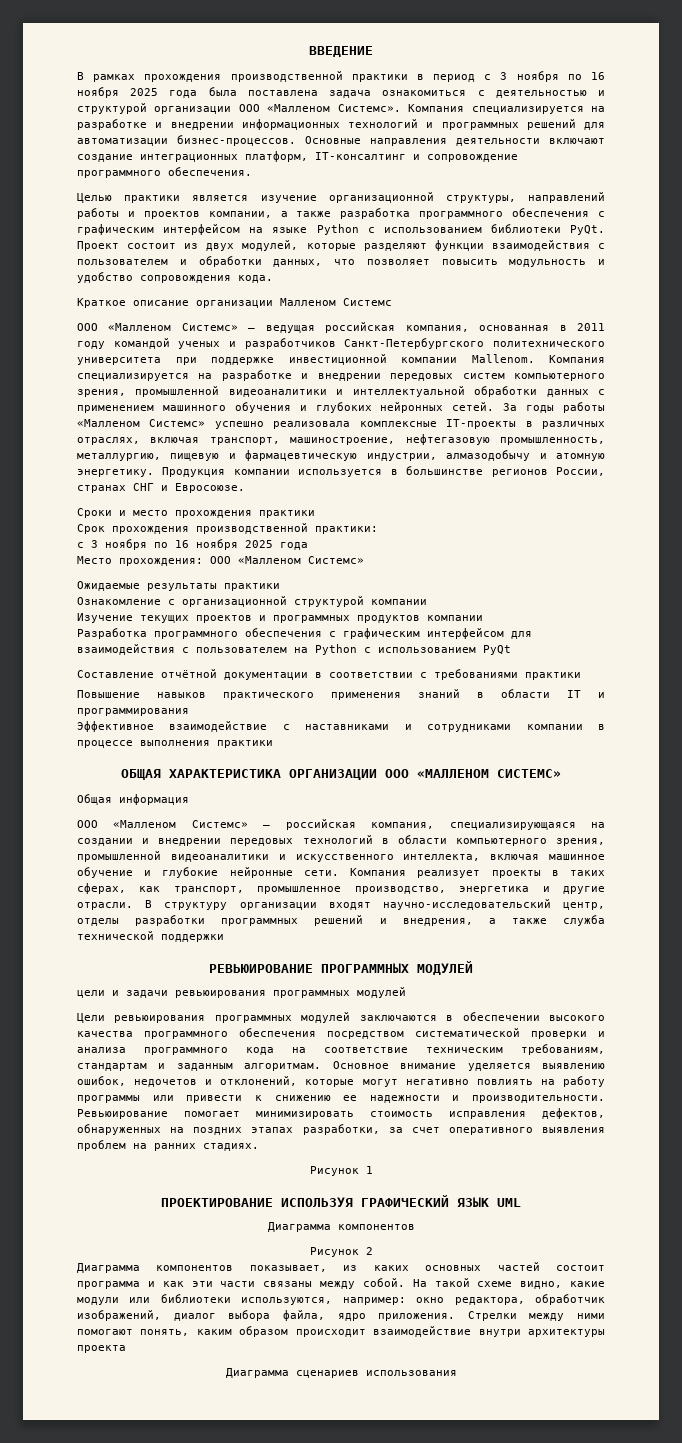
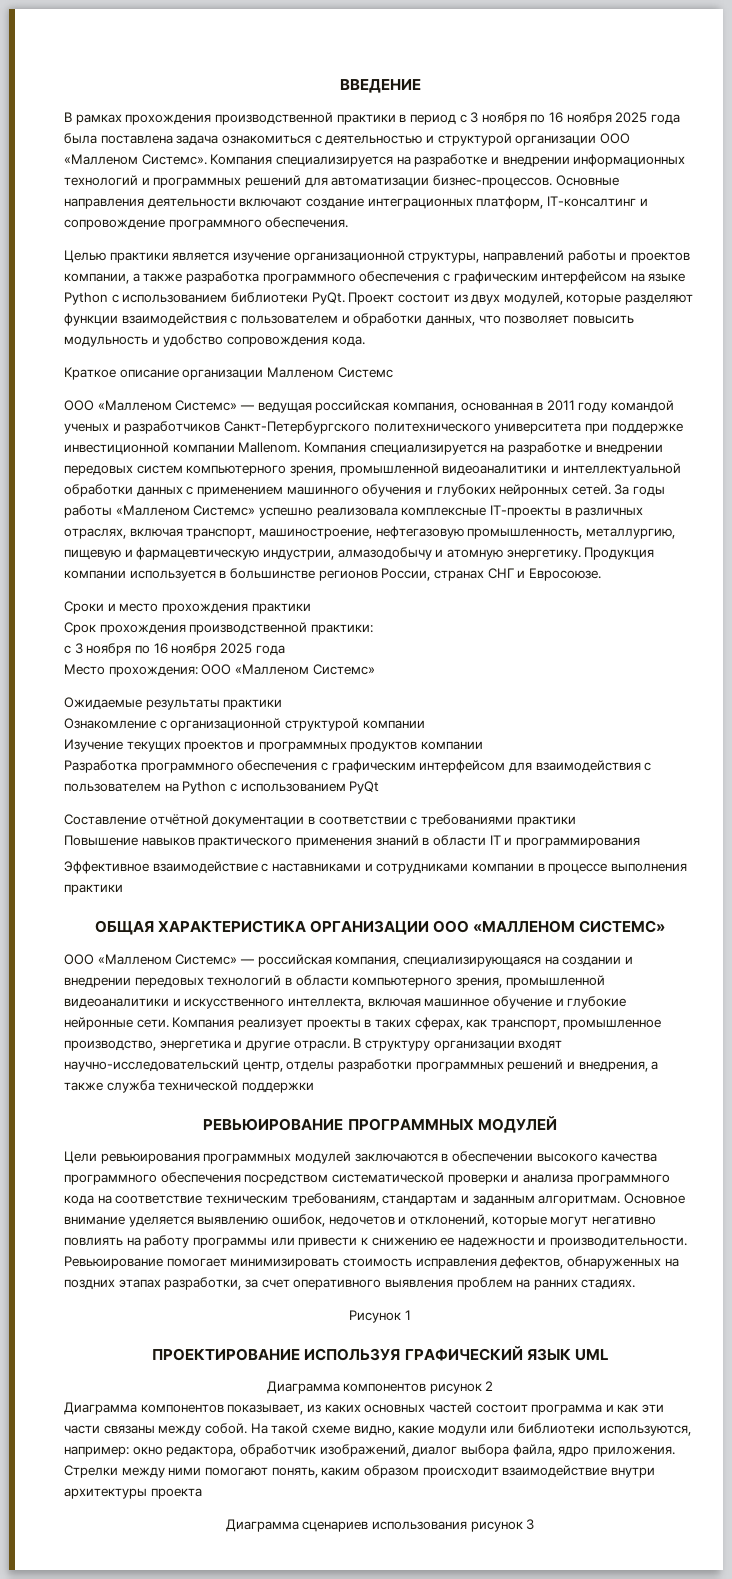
[77,794,189,805] // Общая информация -> (666, 926) none
[77,987,406,998] // цели и задачи ревьюирования программных модулей -> (557, 1124) none
[309,1247,359,1257] // Рисунок -> [429,1383,482,1394] рисунок
(457, 1373) none -> [470,1519,535,1532] рисунок 3

